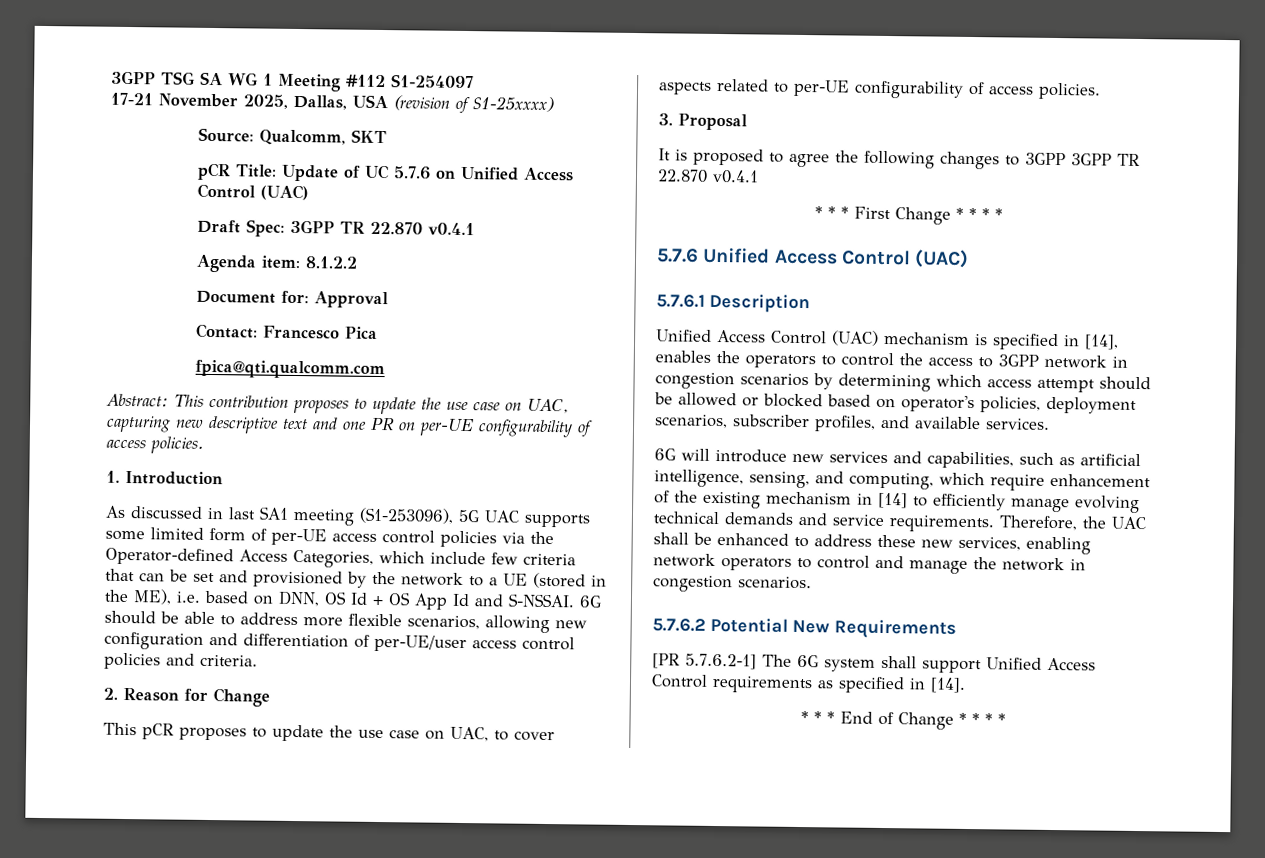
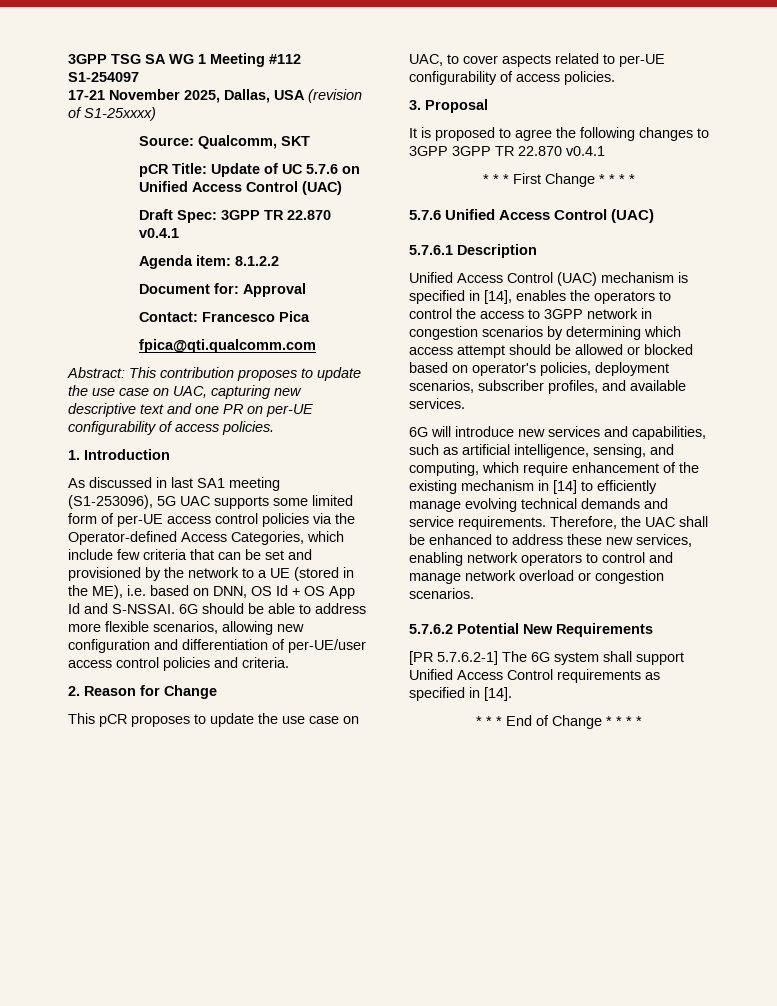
[973,557,1086,572] the network in -> [465,570,591,581] network overload or

